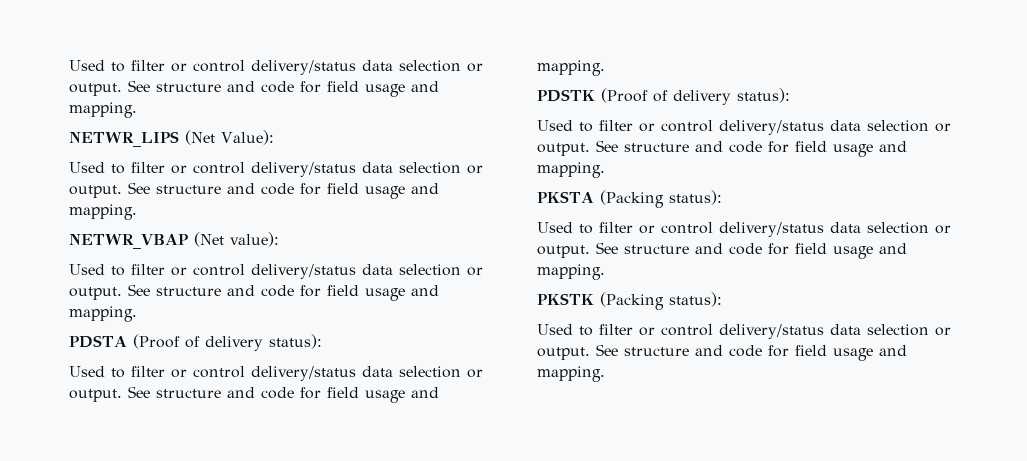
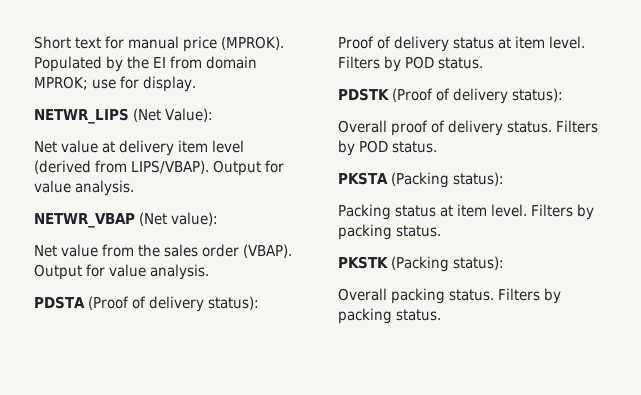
[69,60,483,75] [69,80,439,97] [69,102,137,118] [69,130,274,147] [69,162,483,177] [69,182,439,199] [69,204,137,220] [69,232,279,249] [69,264,483,279] [69,284,439,301] [69,306,137,322] Used to filter or control delivery/status data selection or output. See structure and code for field usage and mapping. // NETWR_LIPS (Net Value): // Used to filter or control delivery/status data selection or output. See structure and code for field usage and mapping. // NETWR_VBAP (Net value): // Used to filter or control delivery/status data selection or output. See structure and code for field usage and mapping. -> [34,36,285,52] [34,56,258,72] [34,76,197,92] [34,108,214,124] [34,140,245,156] [34,160,285,176] [34,180,135,196] [34,212,219,228] [34,244,293,258] [34,264,210,280] Short text for manual price (MPROK). Populated by the EI from domain MPROK; use for display. // NETWR_LIPS (Net Value): // Net value at delivery item level (derived from LIPS/VBAP). Output for value analysis. // NETWR_VBAP (Net value): // Net value from the sales order (VBAP). Output for value analysis.
[69,366,483,381] [69,386,439,403] [537,60,605,76] Used to filter or control delivery/status data selection or output. See structure and code for field usage and mapping. -> [338,36,586,52] [338,56,484,72] Proof of delivery status at item level. Filters by POD status.
[537,120,951,135] [537,140,907,157] [537,162,605,178] [537,190,722,208] [537,222,951,237] [537,242,907,259] [537,264,605,280] [537,292,722,310] [537,324,951,339] [537,344,907,361] [537,366,605,382] Used to filter or control delivery/status data selection or output. See structure and code for field usage and mapping. // PKSTA (Packing status): // Used to filter or control delivery/status data selection or output. See structure and code for field usage and mapping. // PKSTK (Packing status): // Used to filter or control delivery/status data selection or output. See structure and code for field usage and mapping. -> [338,120,599,136] [338,140,438,156] [338,172,505,188] [338,204,595,220] [338,224,442,240] [338,256,505,272] [338,288,562,304] [338,308,442,324] Overall proof of delivery status. Filters by POD status. // PKSTA (Packing status): // Packing status at item level. Filters by packing status. // PKSTK (Packing status): // Overall packing status. Filters by packing status.

